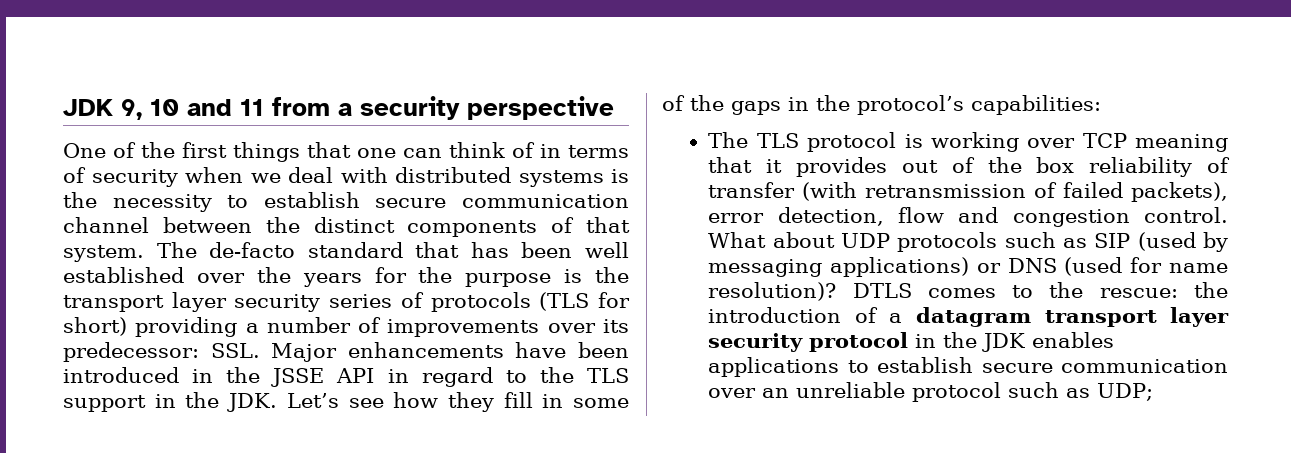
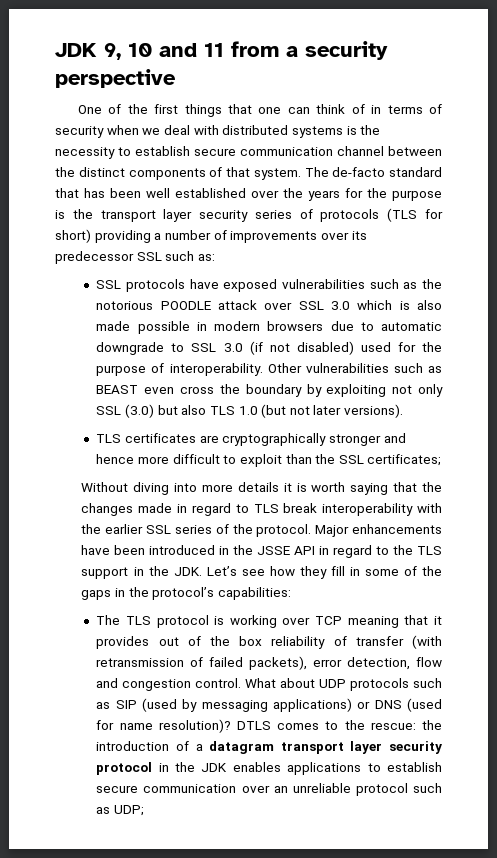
[63,342,260,362] predecessor: SSL. -> [55,251,215,264] [96,279,442,292] [96,300,442,310] [96,321,442,334] [96,341,442,355] [96,363,442,376] [96,384,443,397] [96,404,404,418] [96,433,406,446] [96,454,442,467] [81,482,443,495] [81,503,442,516] [81,524,312,537] predecessor SSL such as: // SSL protocols have exposed vulnerabilities such as the notorious POODLE attack over SSL 3.0 which is also made possible in modern browsers due to automatic downgrade to SSL 3.0 (if not disabled) used for the purpose of interoperability. Other vulnerabilities such as BEAST even cross the boundary by exploiting not only SSL (3.0) but also TLS 1.0 (but not later versions). // TLS certificates are cryptographically stronger and hence more difficult to exploit than the SSL certificates; // Without diving into more details it is worth saying that the changes made in regard to TLS break interoperability with the earlier SSL series of the protocol.

